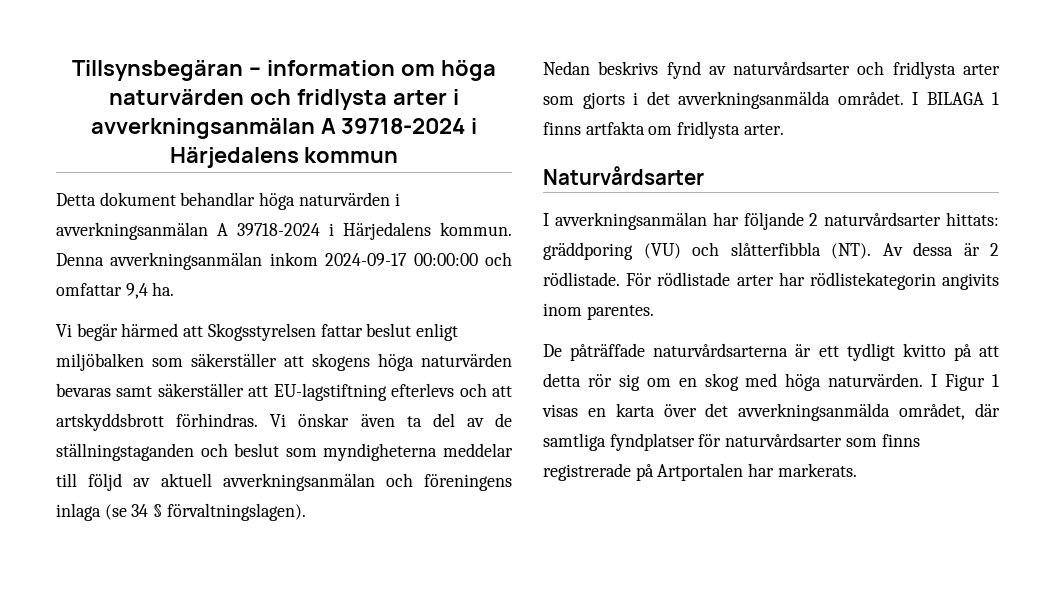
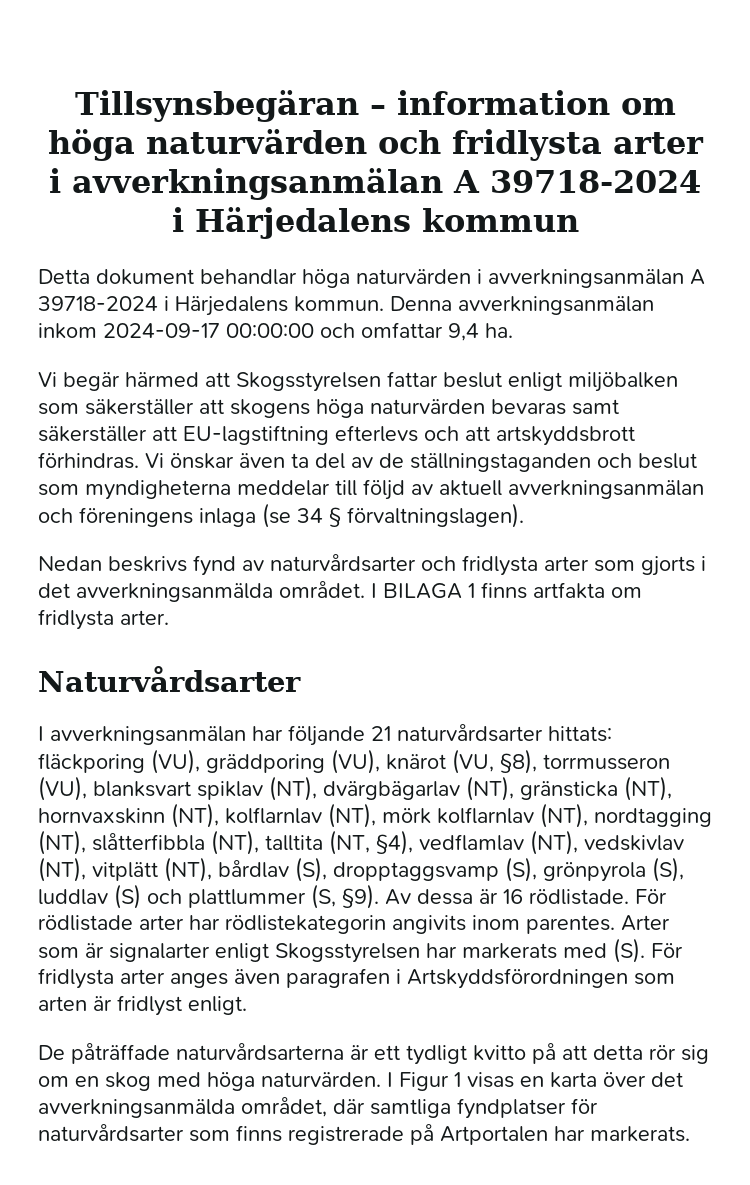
[809,213,819,226] 2 -> [371,726,391,741] 21
[543,242,871,260] gräddporing (VU) och slåtterfibbla (NT). -> [38,749,670,774] [38,776,672,801] [38,803,712,828] [38,830,684,855] [38,857,684,882] [38,884,379,909] fläckporing (VU), gräddporing (VU), knärot (VU, §8), torrmusseron (VU), blanksvart spiklav (NT), dvärgbägarlav (NT), gränsticka (NT), hornvaxskinn (NT), kolflarnlav (NT), mörk kolflarnlav (NT), nordtagging (NT), slåtterfibbla (NT), talltita (NT, §4), vedflamlav (NT), vedskivlav (NT), vitplätt (NT), bårdlav (S), dropptaggsvamp (S), grönpyrola (S), luddlav (S) och plattlummer (S, §9).
[990,243,999,256] 2 -> [503,889,523,904] 16
(654, 312) none -> [621,915,670,931] [38,938,683,963] [38,968,675,989] [38,995,247,1016] Arter som är signalarter enligt Skogsstyrelsen har markerats med (S). För fridlysta arter anges även paragrafen i Artskyddsförordningen som arten är fridlyst enligt.

